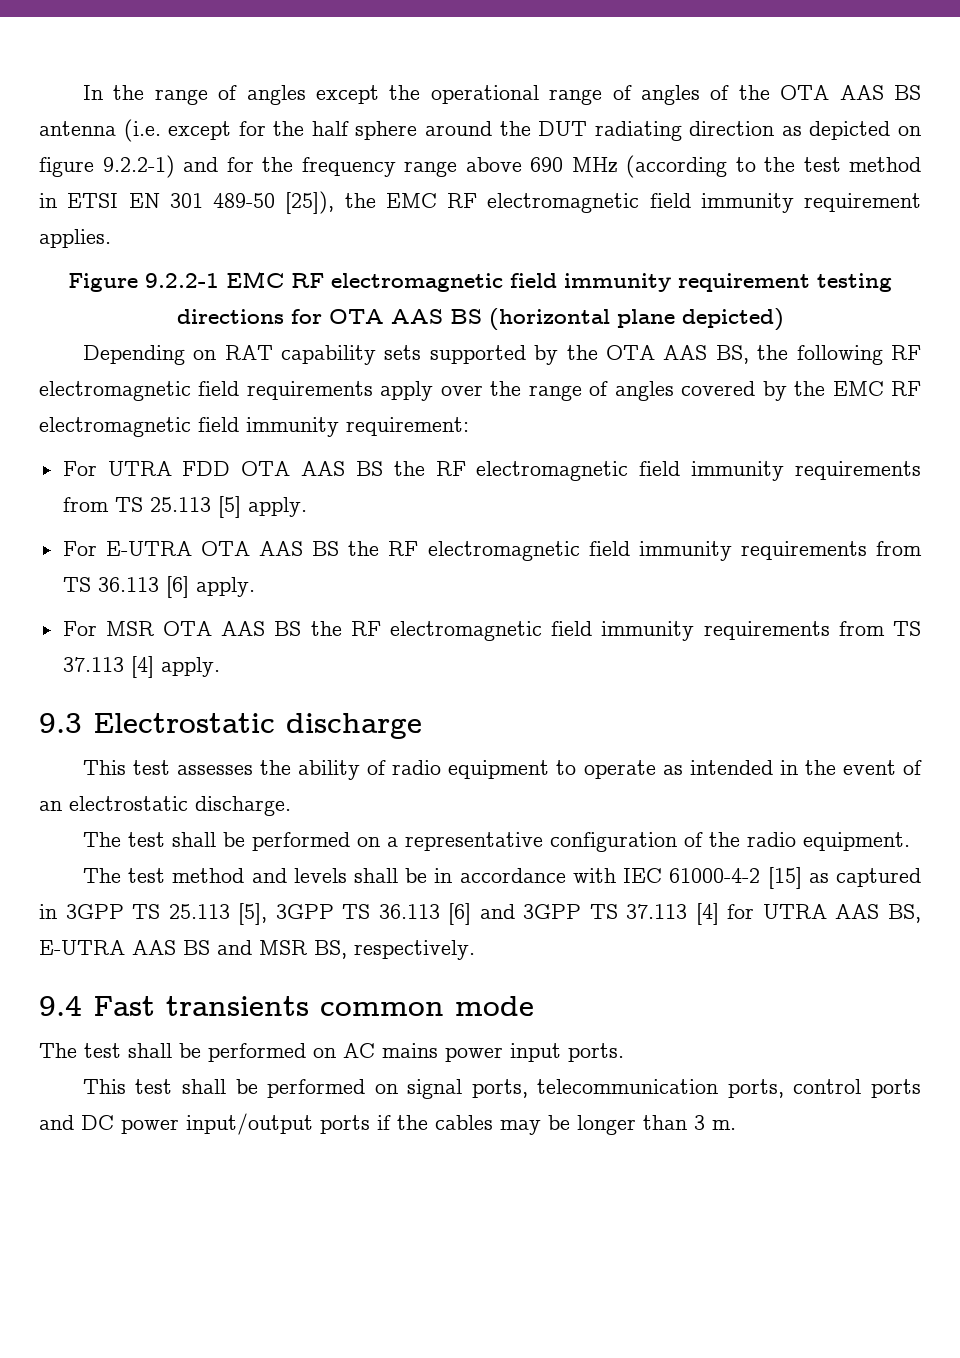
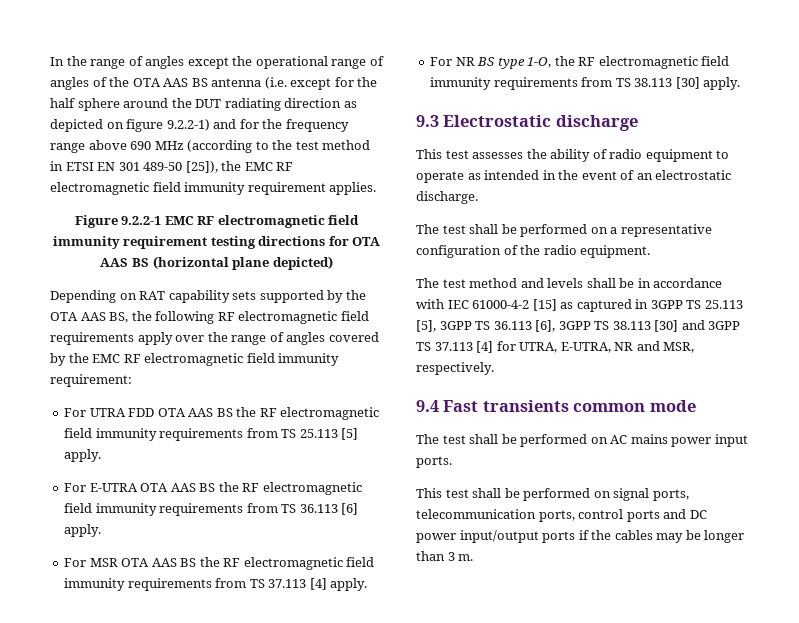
(220, 667) none -> [430,56,730,69] [430,77,741,90] // For NR BS type 1-O, the RF electromagnetic field immunity requirements from TS 38.113 [30] apply.
[448,903,472,925] [6] -> [535,320,679,332] [6], 3GPP TS 38.113 [30]
[762,904,921,923] [39,940,347,959] UTRA AAS BS, E-UTRA AAS BS and MSR BS, -> [519,341,695,353] UTRA, E-UTRA, NR and MSR,

